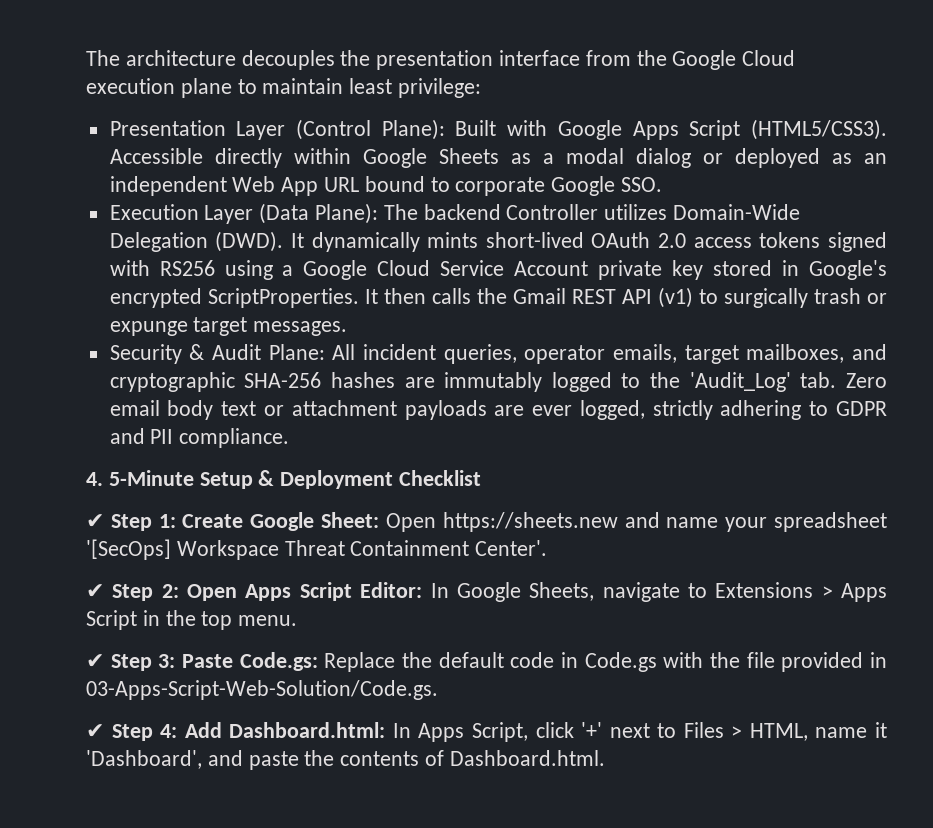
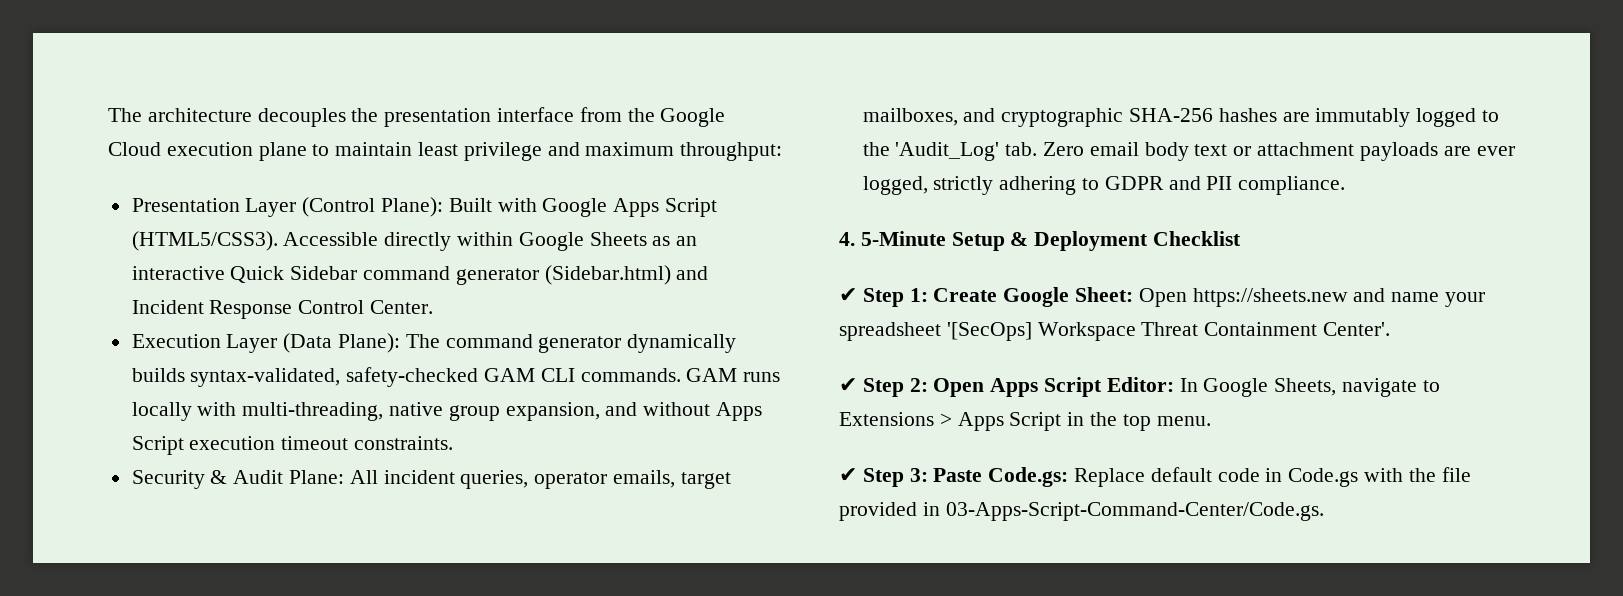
[398,78,482,98] privilege: -> [463,142,783,161] privilege and maximum throughput:
[542,148,887,168] [109,176,663,196] a modal dialog or deployed as an independent Web App URL bound to corporate Google SSO. -> [676,236,698,246] [131,265,709,285] [131,300,434,319] an interactive Quick Sidebar command generator (Sidebar.html) and Incident Response Control Center.
[423,204,801,220] [109,231,887,252] [109,260,887,280] [109,287,887,308] [109,317,348,336] backend Controller utilizes Domain-Wide Delegation (DWD). It dynamically mints short-lived OAuth 2.0 access tokens signed with RS256 using a Google Cloud Service Account private key stored in Google's encrypted ScriptProperties. It then calls the Gmail REST API (v1) to surgically trash or expunge target messages. -> [445,334,737,353] [131,367,781,387] [131,402,763,421] [131,436,454,455] command generator dynamically builds syntax-validated, safety-checked GAM CLI commands. GAM runs locally with multi-threading, native group expansion, and without Apps Script execution timeout constraints.
[401,652,432,668] the -> (1146, 477) none
[86,680,438,700] [86,722,887,742] [86,750,605,770] 03-Apps-Script-Web-Solution/Code.gs. // ✔ Step 4: Add Dashboard.html: In Apps Script, click '+' next to Files > HTML, name it 'Dashboard', and paste the contents of Dashboard.html. -> [945,502,1324,521] 03-Apps-Script-Command-Center/Code.gs.

